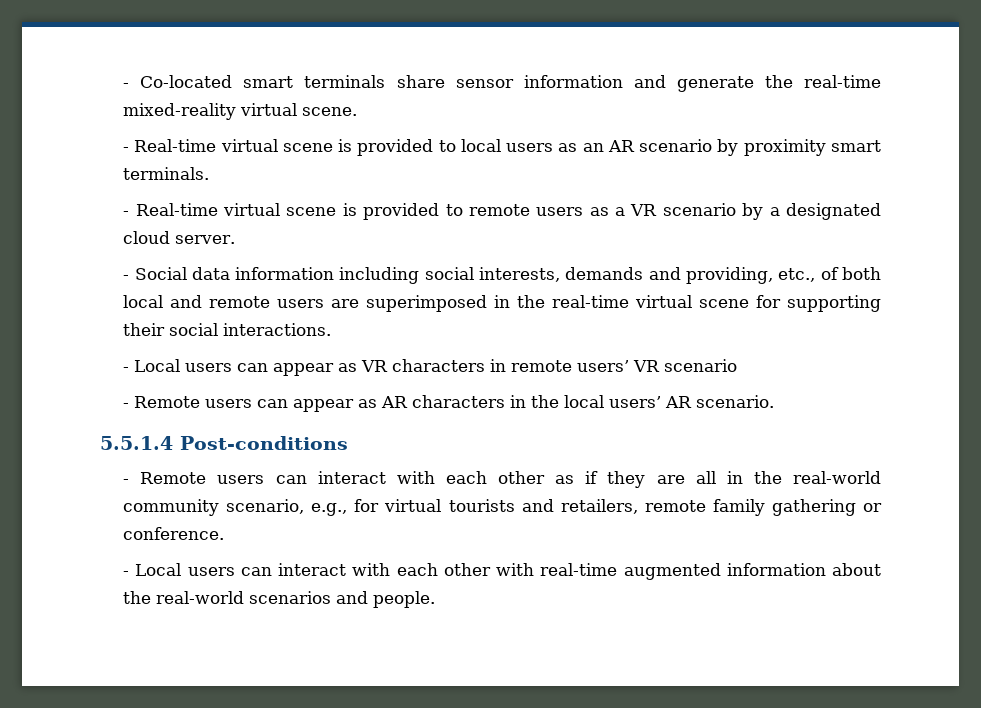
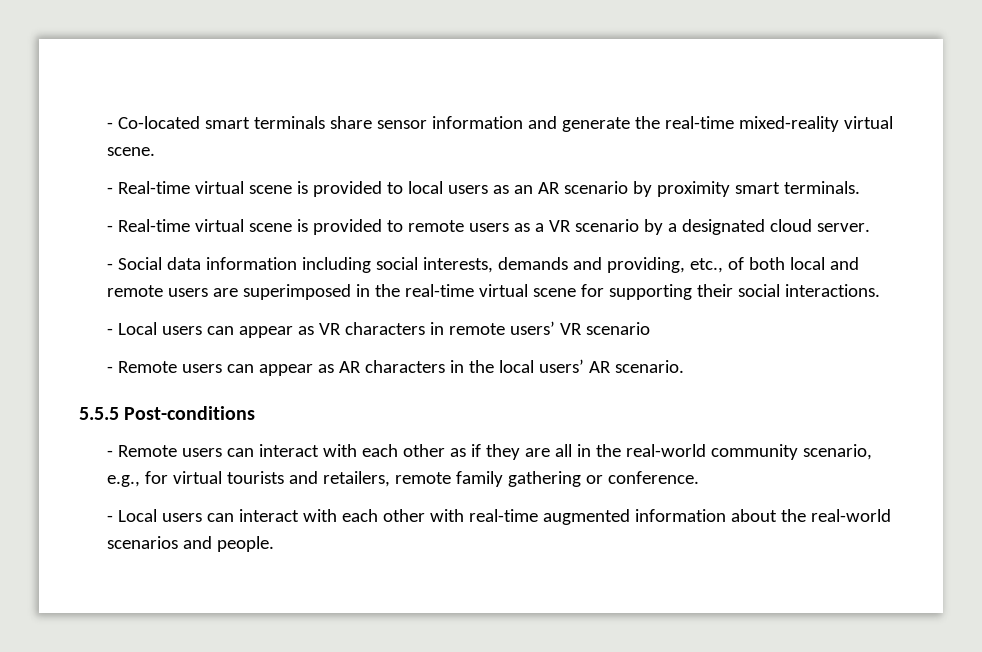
[100,436,173,450] 5.5.1.4 -> [79,407,119,420] 5.5.5

